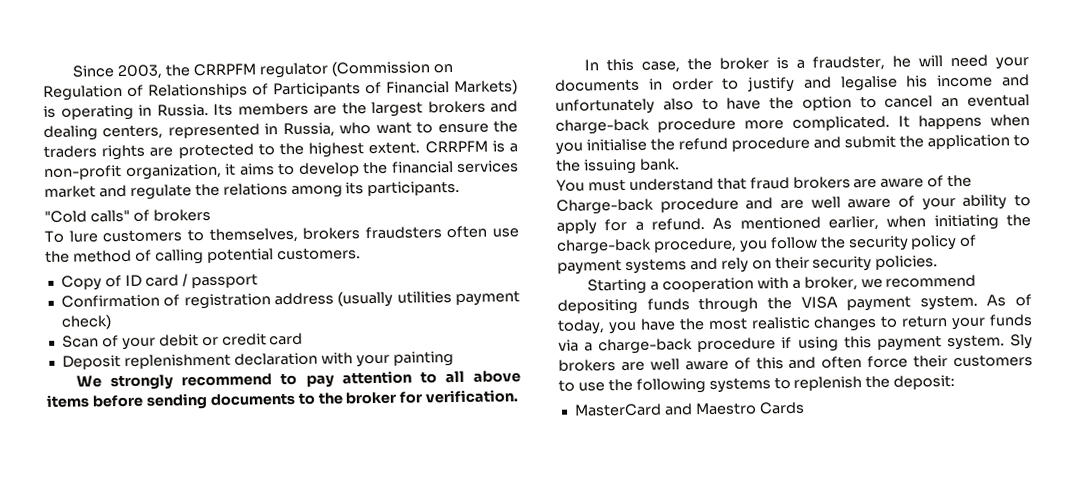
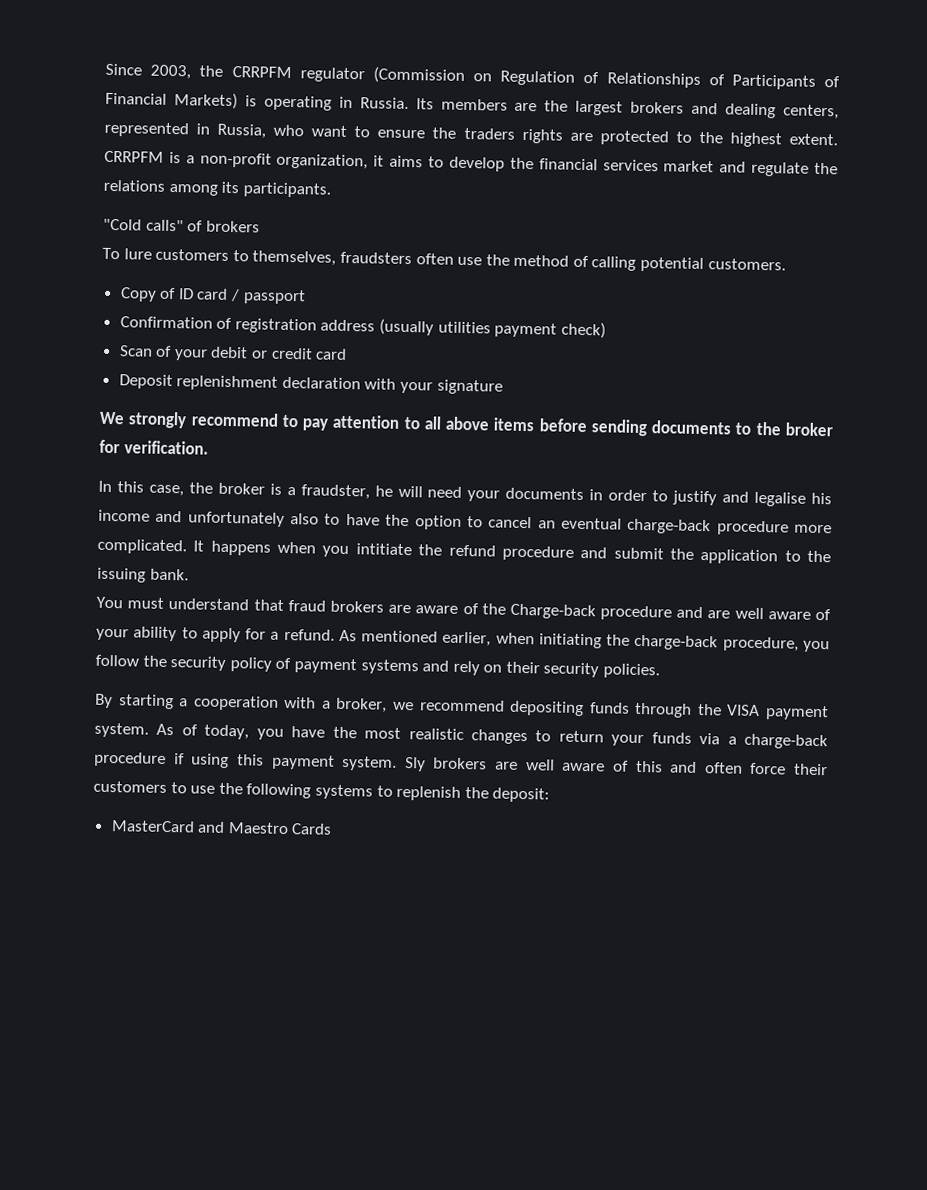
[302,227,361,240] brokers -> (337, 258) none
[392,351,454,367] painting -> [436,379,503,395] signature
[586,138,647,152] initialise -> [355,543,412,556] intitiate
[587,278,648,295] Starting -> [95,693,174,710] By starting

